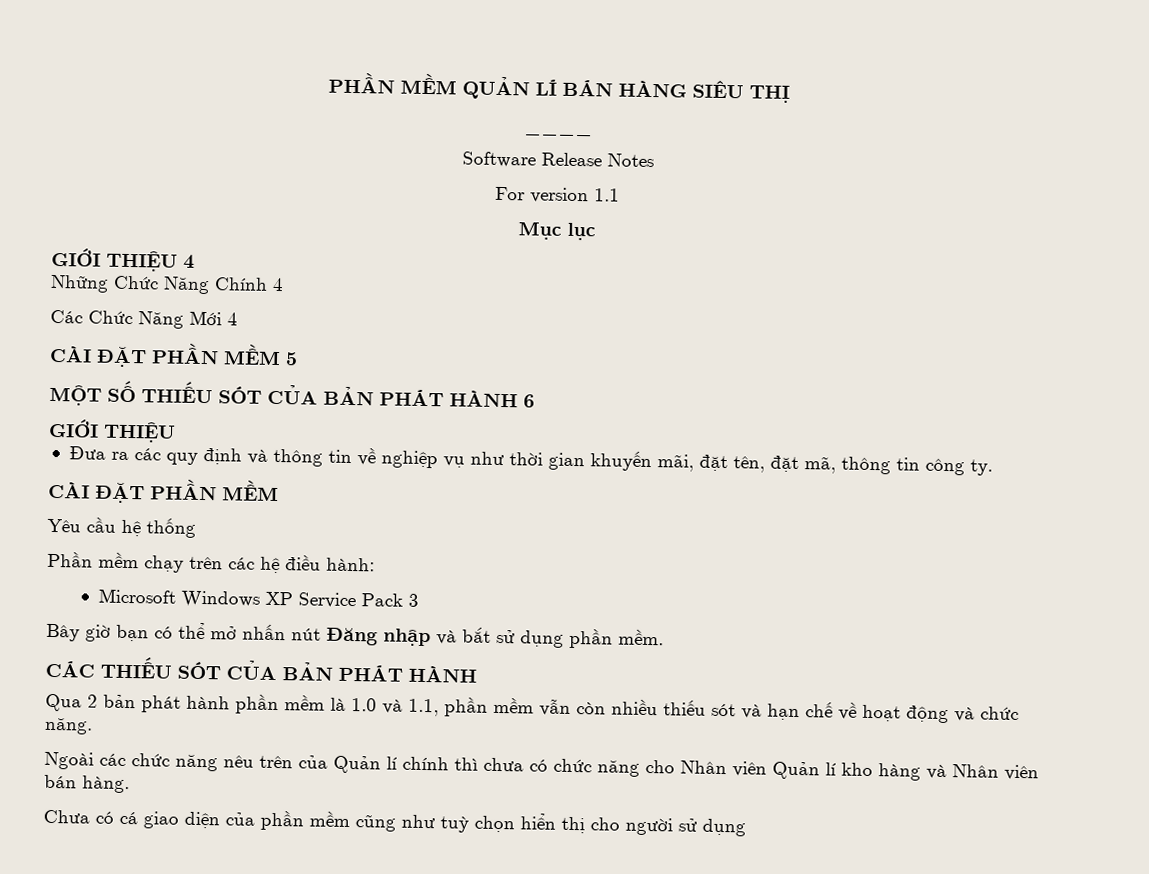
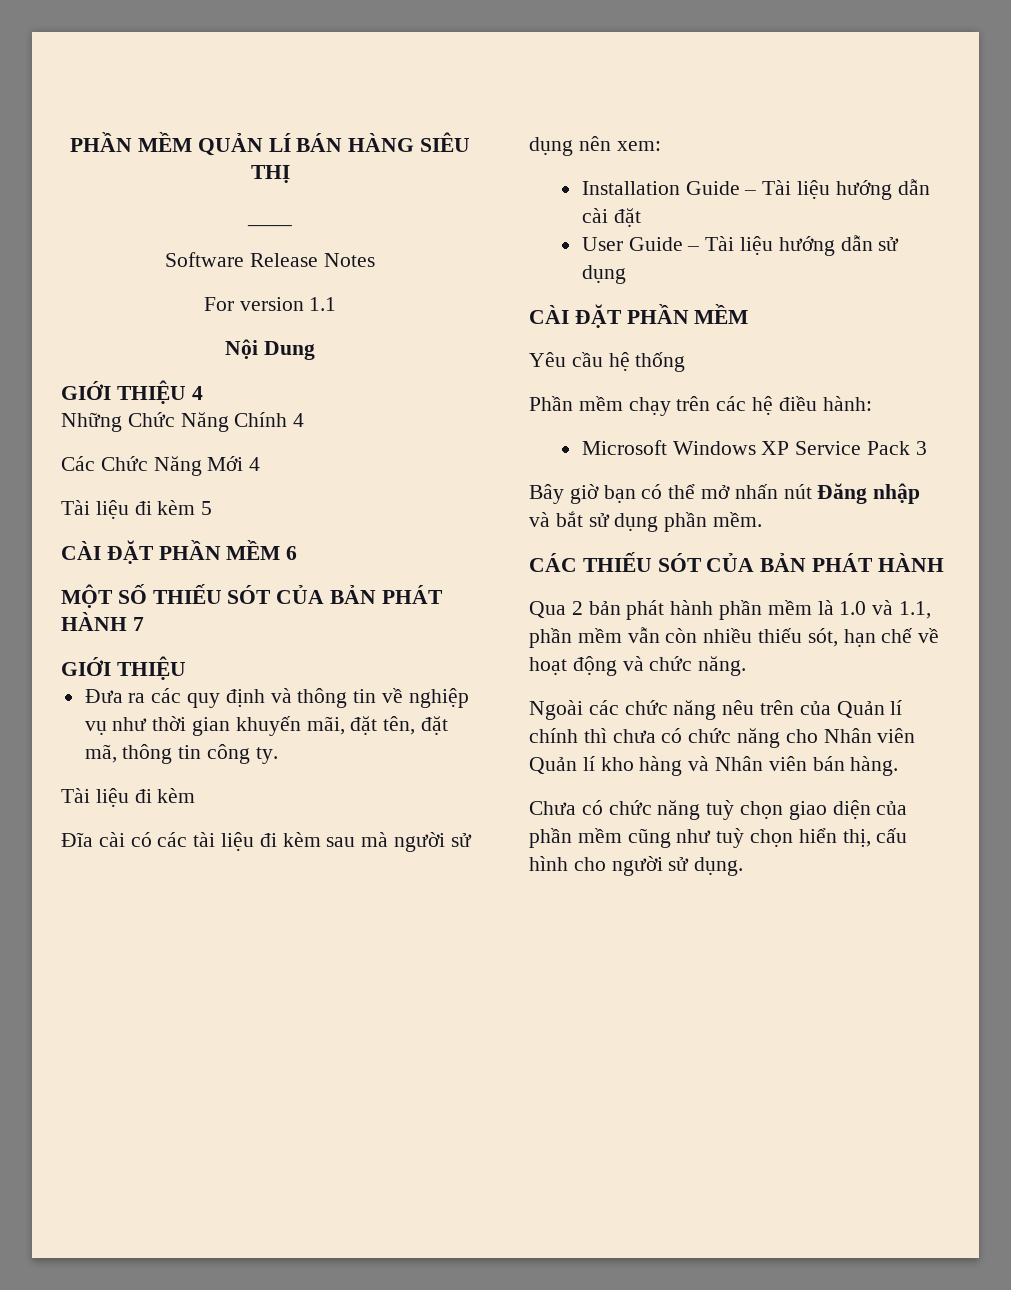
[517,221,596,241] Mục lục -> [225,339,315,360] Nội Dung
[49,343,298,368] // CÀI ĐẶT PHẦN MỀM 5 -> [61,500,213,519] [61,540,298,564] // Tài liệu đi kèm 5 // CÀI ĐẶT PHẦN MỀM 6
[523,394,535,408] 6 -> [132,617,144,631] 7
(993, 467) none -> [61,788,196,807] [61,832,472,852] [529,136,661,156] [581,179,930,200] [581,208,641,227] [581,235,900,256] [581,265,626,284] // Tài liệu đi kèm // Đĩa cài có các tài liệu đi kèm sau mà người sử dụng nên xem: // Installation Guide – Tài liệu hướng dẫn cài đặt // User Guide – Tài liệu hướng dẫn sử dụng
[711,703,762,719] sót và -> [807,628,838,647] sót,
[119,811,138,825] cá -> [608,800,784,820] chức năng tuỳ chọn
[561,816,585,834] thị -> [842,828,908,847] [529,856,568,871] thị, cấu hình
[702,818,746,837] dụng -> [694,857,744,876] dụng.

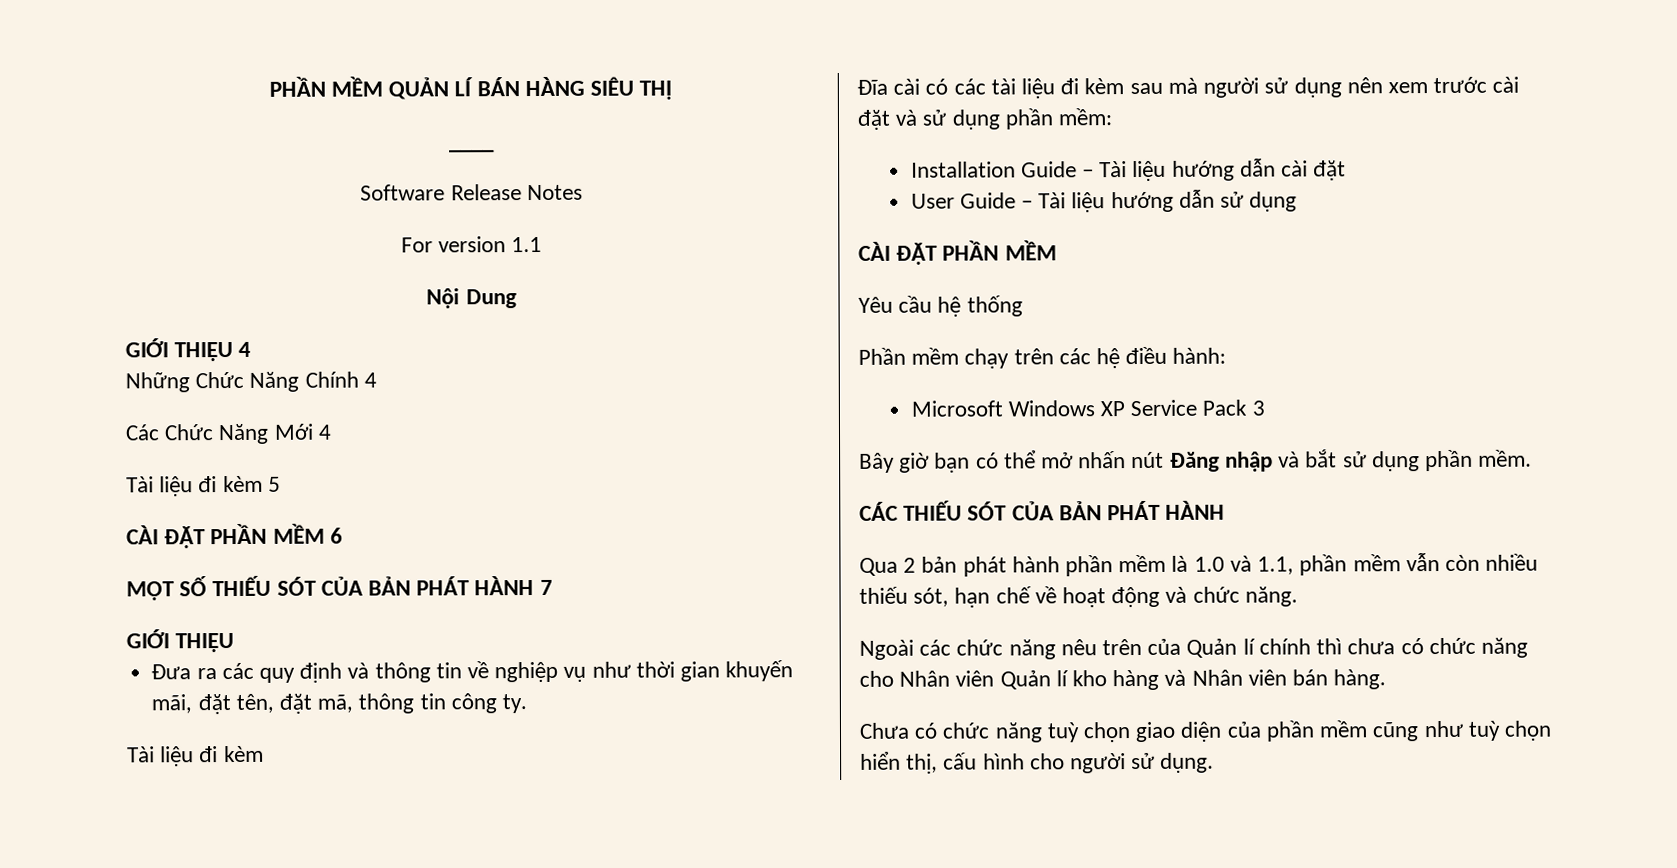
[616,141,661,151] xem: -> [1387,76,1520,94] [857,108,1113,130] xem trước cài đặt và sử dụng phần mềm:

